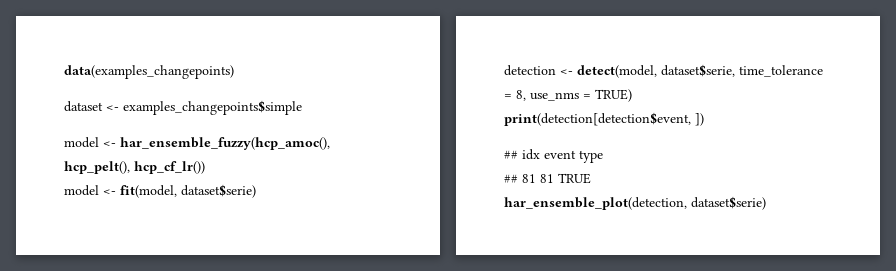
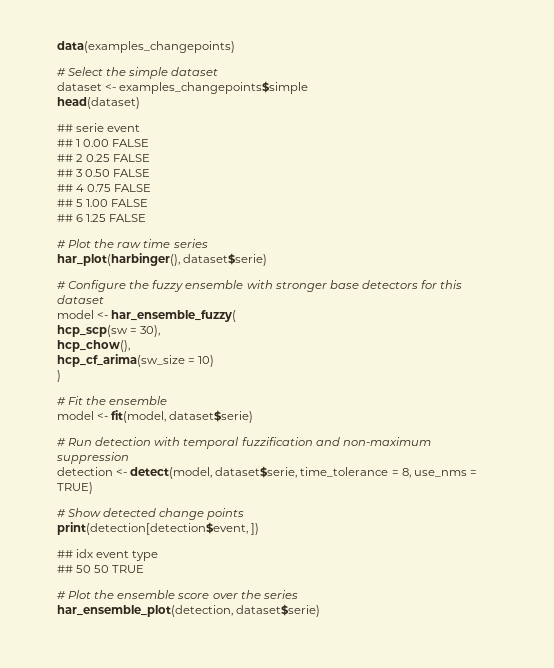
[64,100,302,115] [64,137,330,150] [64,161,205,174] [64,184,256,198] dataset <- examples_changepoints$simple // model <- har_ensemble_fuzzy(hcp_amoc(), hcp_pelt(), hcp_cf_lr()) // model <- fit(model, dataset$serie) -> [57,67,219,79] [57,81,309,94] [57,97,140,109] [57,123,141,132] [57,139,150,147] [57,154,151,162] [57,169,151,177] [57,184,152,192] [57,199,149,207] [57,214,147,222] [57,239,208,248] [57,253,268,266] [57,280,463,292] [57,295,104,304] [57,310,237,322] [57,325,161,337] [57,340,130,352] [57,354,215,367] [57,370,61,382] [57,396,168,405] [57,410,254,423] [57,437,431,449] [56,452,129,464] # Select the simple dataset // dataset <- examples_changepoints$simple // head(dataset) // ## serie event // ## 1 0.00 FALSE // ## 2 0.25 FALSE // ## 3 0.50 FALSE // ## 4 0.75 FALSE // ## 5 1.00 FALSE // ## 6 1.25 FALSE // # Plot the raw time series // har_plot(harbinger(), dataset$serie) // # Configure the fuzzy ensemble with stronger base detectors for this dataset // model <- har_ensemble_fuzzy( // hcp_scp(sw = 30), // hcp_chow(), // hcp_cf_arima(sw_size = 10) // ) // # Fit the ensemble // model <- fit(model, dataset$serie) // # Run detection with temporal fuzzification and non-maximum suppression
(632, 95) none -> [57,508,245,520] // # Show detected change points
[522,174,554,183] 81 81 -> [76,565,110,573] 50 50
(591, 178) none -> [57,590,298,599] // # Plot the ensemble score over the series

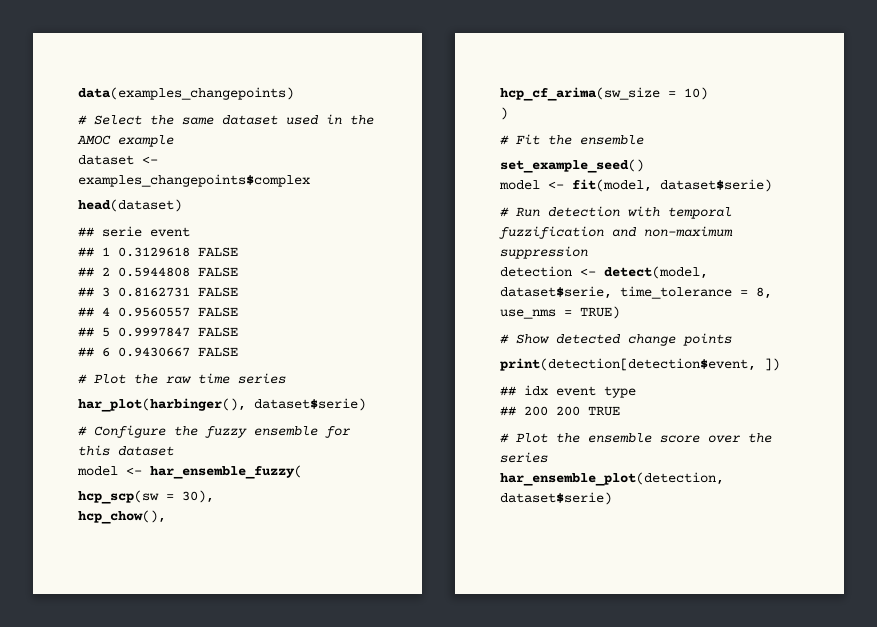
[128,67,219,79] simple dataset -> [182,114,374,125] [77,135,174,147] same dataset used in the AMOC example
[119,81,309,94] examples_changepoints$simple -> [78,174,310,187] examples_changepoints$complex
[83,139,110,147] 0.00 -> [118,247,190,257] 0.3129618
[86,154,111,162] 0.25 -> [118,267,190,277] 0.5944808
[85,169,111,177] 0.50 -> [118,287,190,297] 0.8162731
[87,184,112,192] 0.75 -> [118,307,190,317] 0.9560557
[86,199,109,207] 1.00 -> [118,327,190,337] 0.9997847
[86,214,107,222] 1.25 -> [118,347,190,357] 0.9430667
[246,280,418,292] with stronger base detectors -> (318, 431) none
(168, 400) none -> [500,159,644,173] // set_example_seed()
[76,565,110,573] 50 50 -> [524,406,580,416] 200 200

